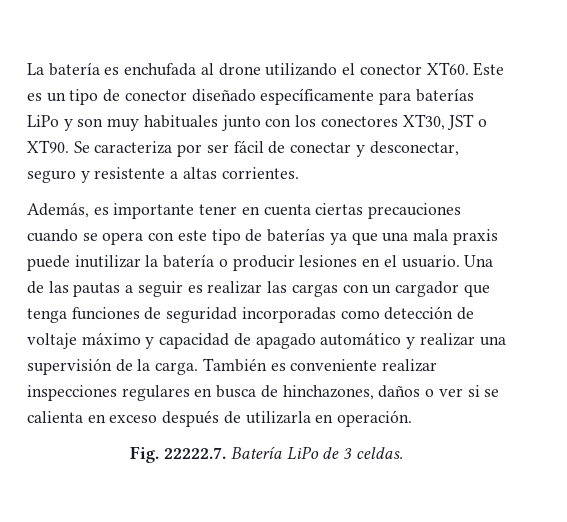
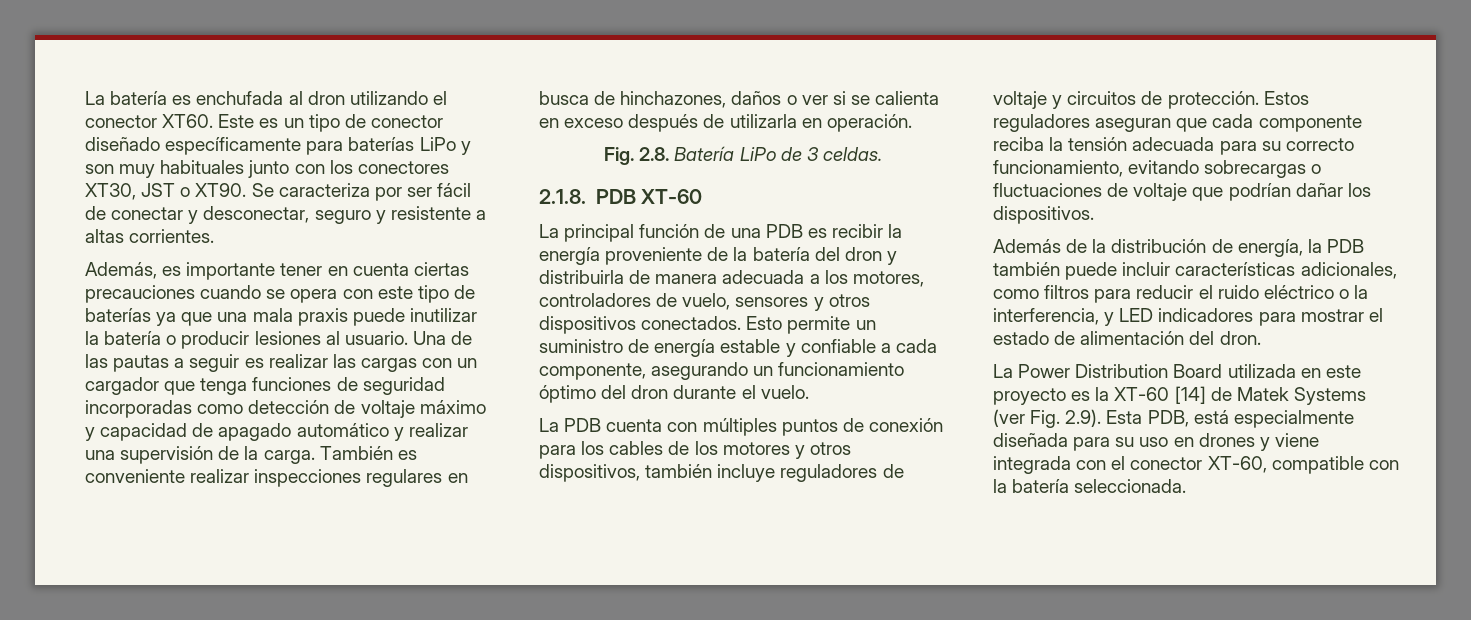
[218,63,261,76] drone -> [307,91,345,105] dron
[362,255,397,267] en el -> [325,331,340,345] al
[164,447,227,459] 22222.7. -> [639,147,670,161] 2.8.
(403, 453) none -> [539,189,703,204] [539,224,903,242] [539,247,897,265] [539,270,924,287] [539,293,870,311] [539,316,876,334] [539,339,937,357] [539,362,905,380] [539,385,809,403] [539,418,943,436] [539,441,851,459] [539,464,904,482] [993,91,1309,109] [993,114,1362,132] [993,137,1354,155] [993,160,1322,178] [993,183,1371,201] [993,206,1094,224] [993,239,1364,257] [993,262,1397,280] [993,285,1369,303] [993,308,1383,326] [993,331,1261,345] [993,364,1361,378] [993,386,1366,405] [993,409,1354,428] [993,433,1319,451] [993,456,1399,474] [993,479,1187,493] // 2.1.8. PDB XT-60 // La principal función de una PDB es recibir la energía proveniente de la batería del dron y distribuirla de manera adecuada a los motores, controladores de vuelo, sensores y otros dispositivos conectados. Esto permite un suministro de energía estable y confiable a cada componente, asegurando un funcionamiento óptimo del dron durante el vuelo. // La PDB cuenta con múltiples puntos de conexión para los cables de los motores y otros dispositivos, también incluye reguladores de voltaje y circuitos de protección. Estos reguladores aseguran que cada componente reciba la tensión adecuada para su correcto funcionamiento, evitando sobrecargas o fluctuaciones de voltaje que podrían dañar los dispositivos. // Además de la distribución de energía, la PDB también puede incluir características adicionales, como filtros para reducir el ruido eléctrico o la interferencia, y LED indicadores para mostrar el estado de alimentación del dron. // La Power Distribution Board utilizada en este proyecto es la XT-60 [14] de Matek Systems (ver Fig. 2.9). Esta PDB, está especialmente diseñada para su uso en drones y viene integrada con el conector XT-60, compatible con la batería seleccionada.

